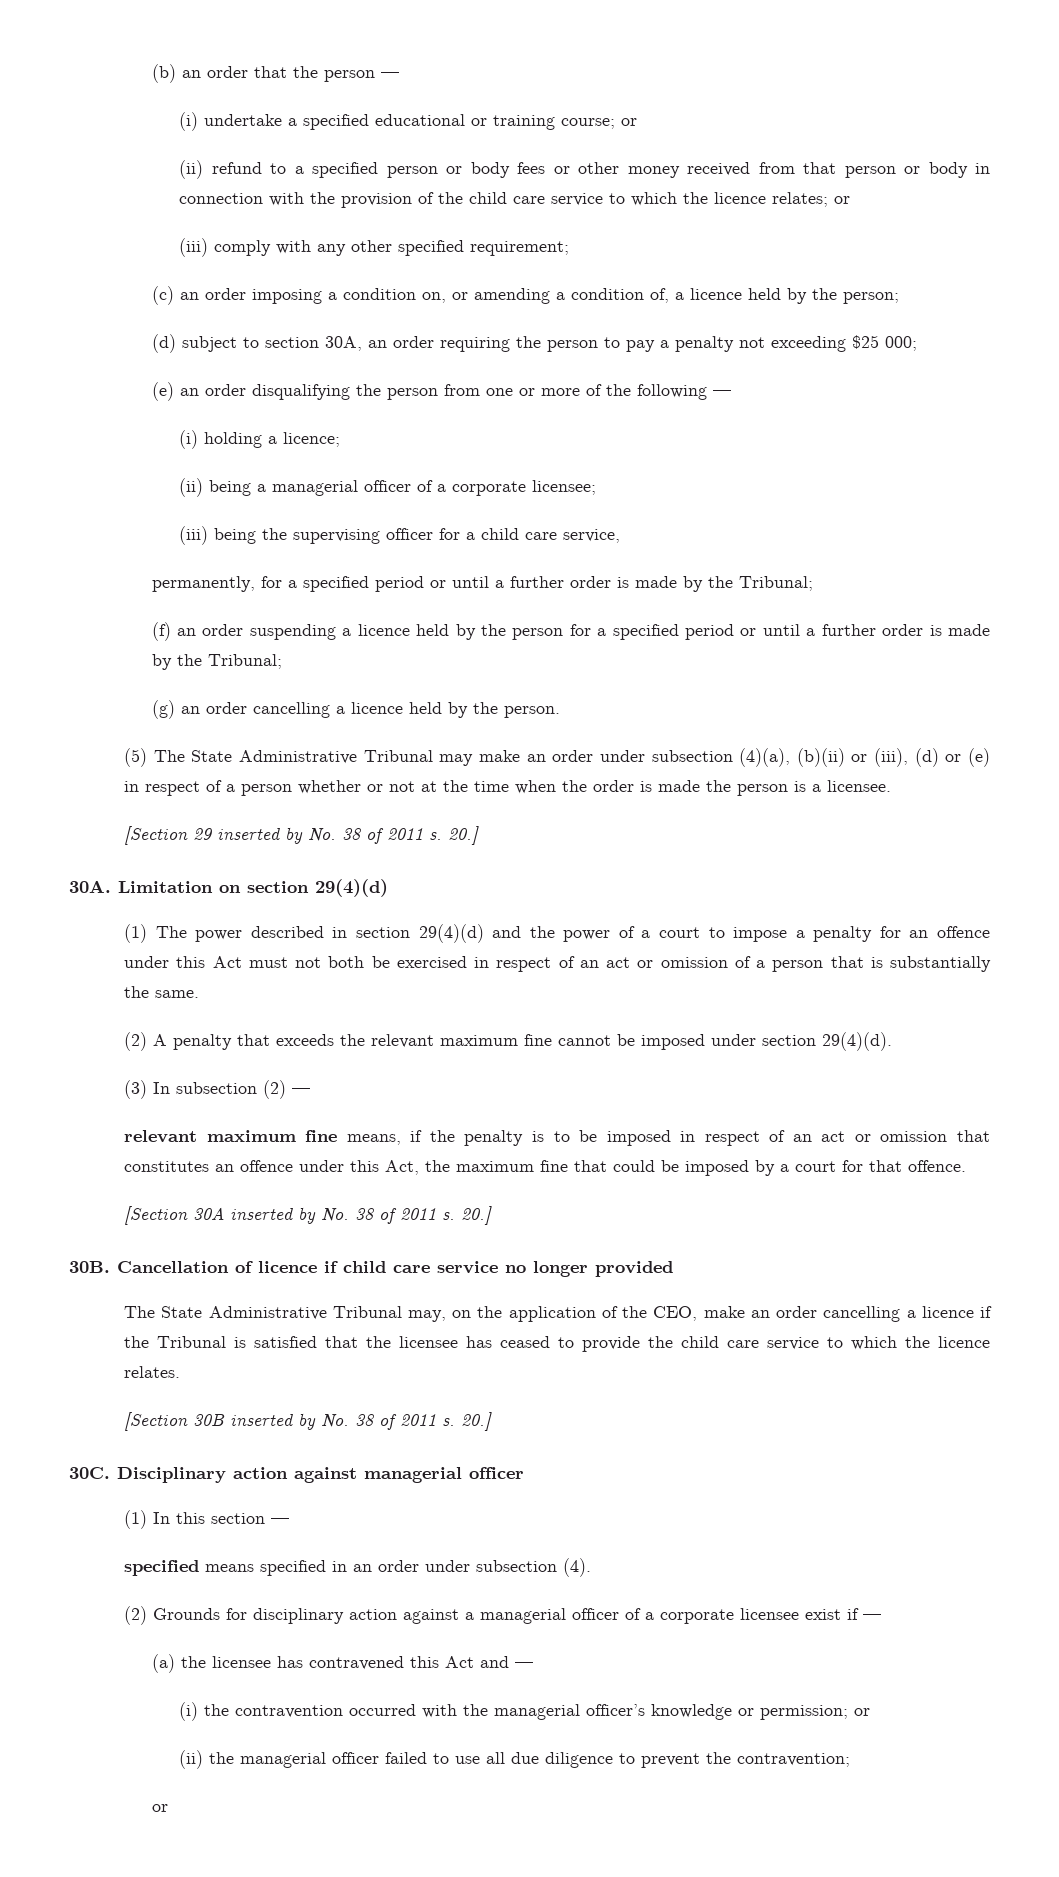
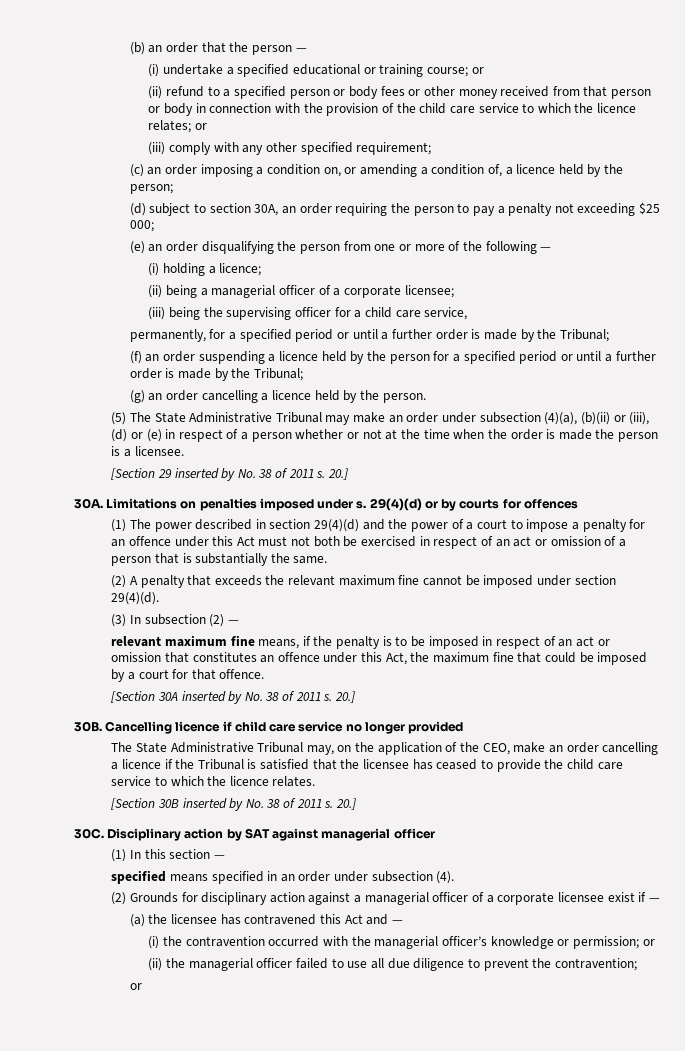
[118,879,388,897] Limitation on section 29(4)(d) -> [106,498,578,511] Limitations on penalties imposed under s. 29(4)(d) or by courts for offences
[117,1261,253,1273] Cancellation of -> [105,721,173,734] Cancelling
(288, 1473) none -> [226,828,270,841] by SAT

